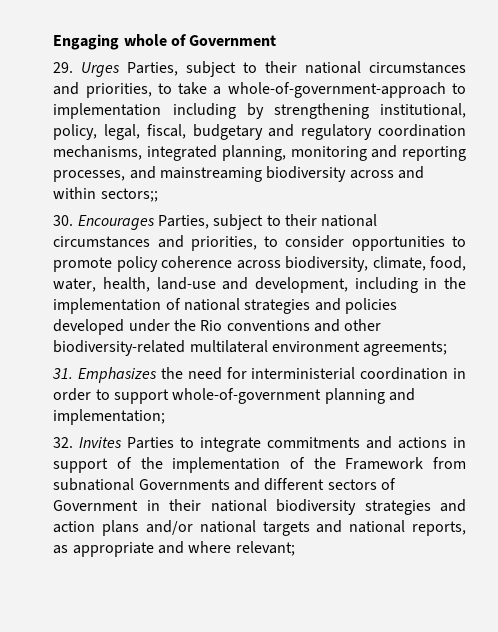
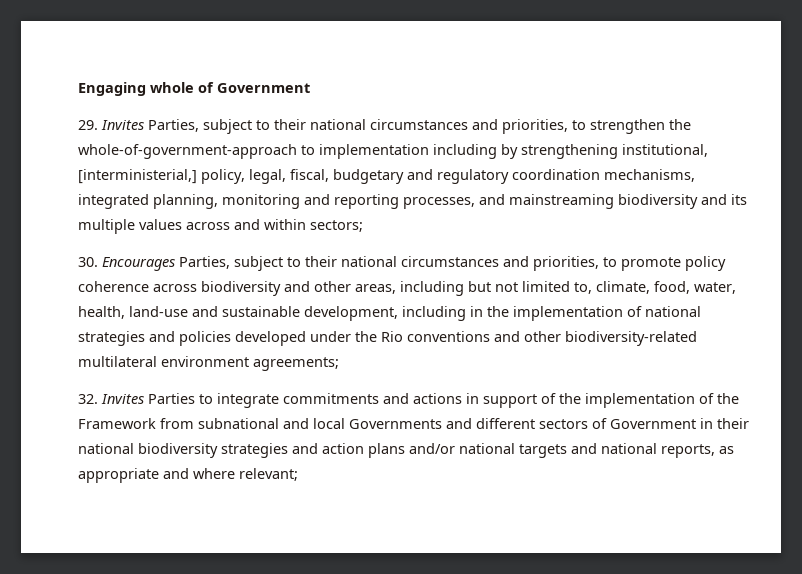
[81,61,466,77] [53,82,222,98] Urges Parties, subject to their national circumstances and priorities, to take a -> [100,119,691,134] Invites Parties, subject to their national circumstances and priorities, to strengthen the
(467, 110) none -> [77,169,197,184] [interministerial,]
(347, 174) none -> [700,194,747,205] [77,219,182,234] and its multiple values
[100,188,158,202] sectors;; -> [309,220,363,232] sectors;
[285,235,467,251] consider opportunities to -> (617, 262) none
[285,256,369,272] biodiversity, -> [200,281,592,296] biodiversity and other areas, including but not limited to,
(249, 283) none -> [221,306,300,317] sustainable
[52,367,466,383] [53,388,415,404] [53,409,166,425] // 31. Emphasizes the need for interministerial coordination in order to support whole-of-government planning and implementation; -> (339, 364) none
(135, 484) none -> [282,418,345,429] and local

